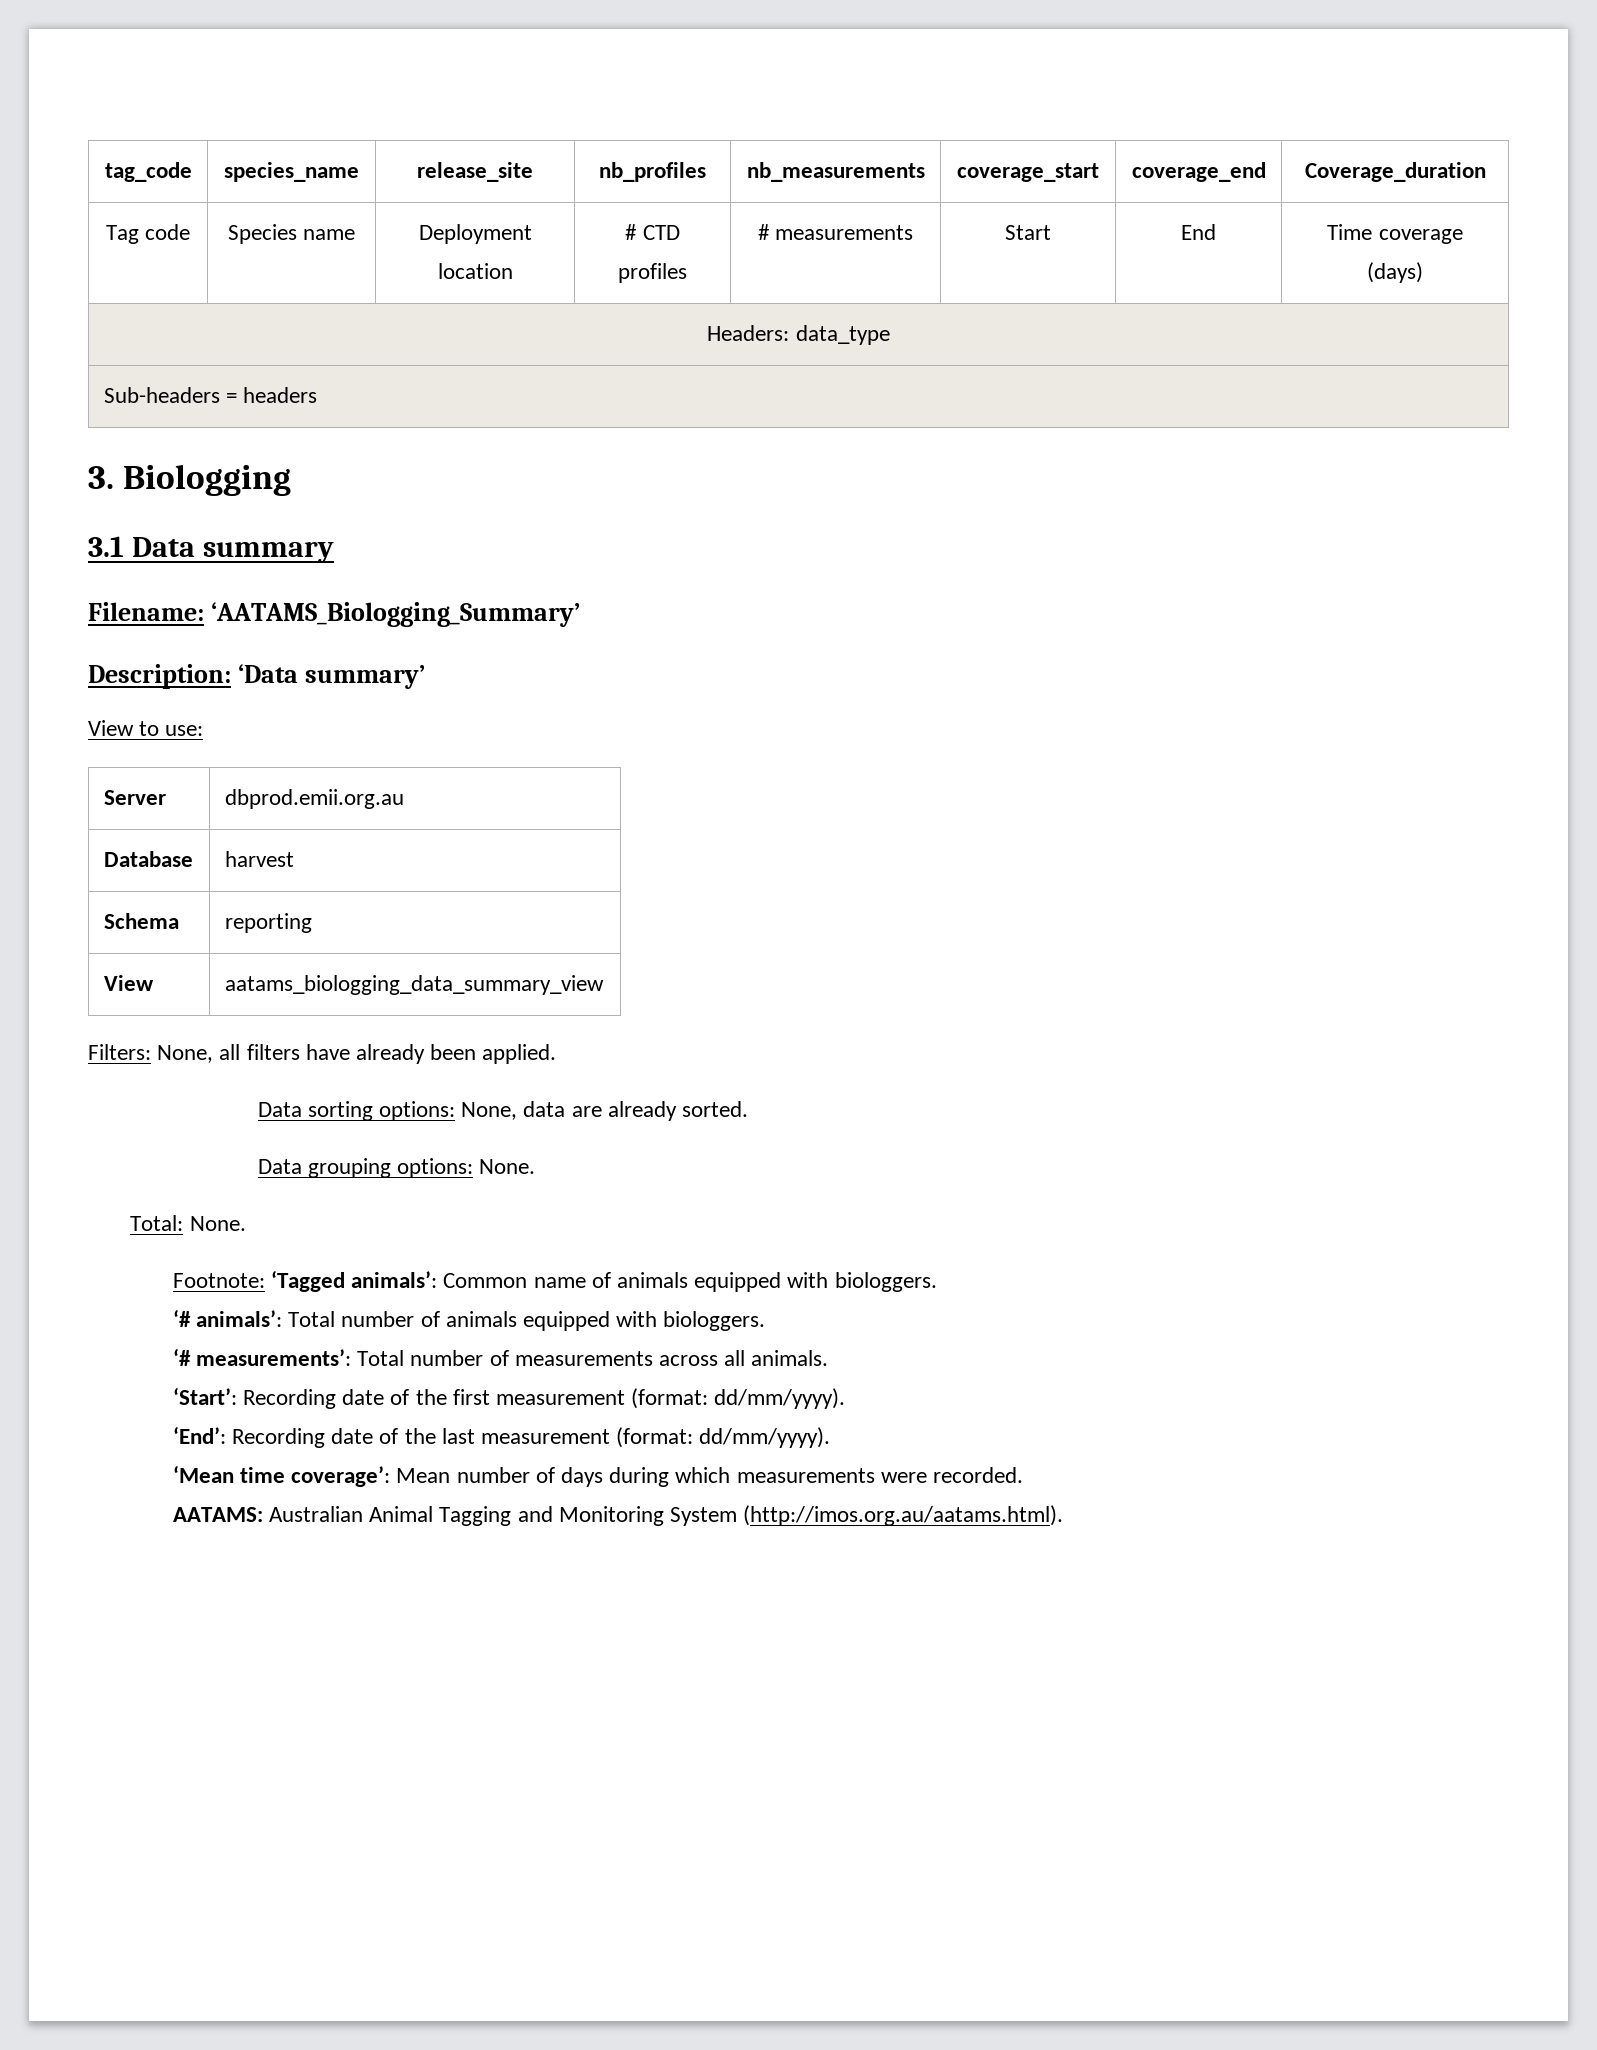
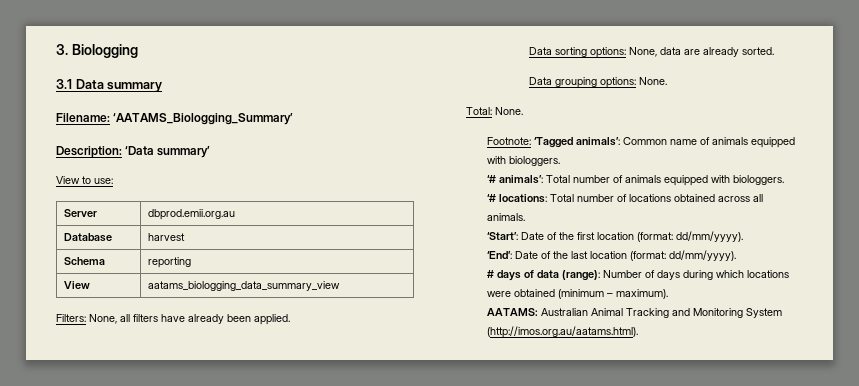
[104,162,192,182] [224,162,359,182] [417,162,533,182] [599,162,706,182] [746,162,925,182] [957,163,1099,182] [1131,162,1266,182] [1304,162,1486,182] [105,224,191,244] [227,224,356,244] [418,224,532,244] [437,263,513,279] [625,224,680,240] [618,263,687,283] [757,224,914,240] [1005,225,1051,240] [1181,224,1216,240] [1327,224,1463,244] [1367,262,1423,283] [707,325,890,345] [103,387,318,403] tag_code | species_name | release_site | nb_profiles | nb_measurements | coverage_start | coverage_end | Coverage_duration // Tag code | Species name | Deployment location | # CTD profiles | # measurements | Start | End | Time coverage (days) // Headers: data_type // Sub-headers = headers // -> (56, 49) none
[196,1349,653,1366] measurements’: Total number of measurements -> [499,194,716,203] locations: Total number of locations obtained
[243,1389,385,1409] Recording date -> [521,232,545,240] Date
[496,1390,626,1405] measurement -> [597,232,635,240] location
[232,1428,374,1448] Recording date -> [515,251,539,259] Date
[481,1427,831,1448] [172,1466,1024,1487] measurement (format: dd/mm/yyyy). // ‘Mean time coverage’: Mean number of days during which measurements were recorded. -> [590,250,737,261] [487,270,790,281] [487,289,669,299] location (format: dd/mm/yyyy). // # days of data (range): Number of days during which locations were obtained (minimum – maximum).
[439,1506,512,1526] Tagging -> [626,308,670,318] Tracking

